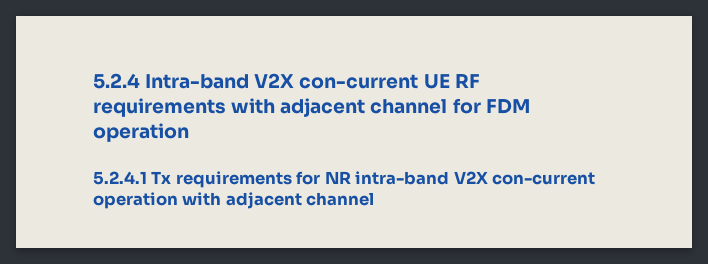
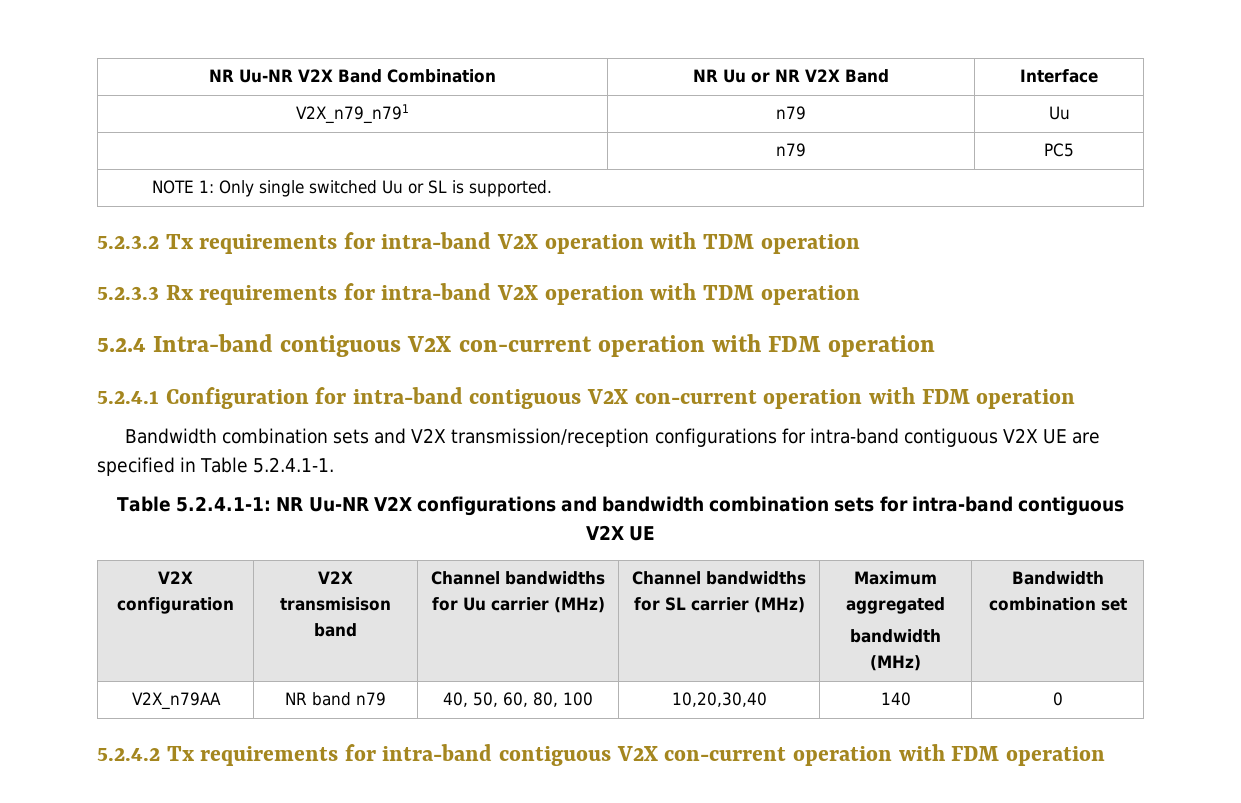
(93, 81) none -> [209,69,497,83] [693,69,889,83] [1020,69,1098,83] [296,104,410,124] [776,106,806,120] [1048,106,1070,120] [776,143,806,157] [1044,143,1074,157] [152,180,553,197] [97,232,860,254] [97,283,860,305] NR Uu-NR V2X Band Combination | NR Uu or NR V2X Band | Interface // V2X_n79_n791 | n79 | Uu // | n79 | PC5 // NOTE 1: Only single switched Uu or SL is supported. // 5.2.3.2 Tx requirements for intra-band V2X operation with TDM operation // 5.2.3.3 Rx requirements for intra-band V2X operation with TDM operation //
[254,73,480,89] [93,98,530,117] [93,123,189,142] [93,171,596,188] [93,192,375,209] V2X con-current UE RF requirements with adjacent channel for FDM operation // 5.2.4.1 Tx requirements for NR intra-band V2X con-current operation with adjacent channel -> [280,334,936,357] [97,387,1076,409] [124,428,1101,447] [97,457,335,476] [117,496,1124,516] [585,525,656,541] [158,571,193,584] [117,597,234,614] [318,571,353,584] [280,597,391,611] [314,623,357,637] [431,571,605,585] [431,597,605,613] [632,571,806,585] [633,597,805,613] [854,571,937,585] [846,597,945,614] [850,629,941,643] [870,655,921,671] [1011,571,1104,585] [988,597,1127,611] [131,692,221,710] [285,692,386,706] [443,692,593,707] [671,692,767,707] [880,692,911,706] [1052,692,1063,706] [97,744,1105,766] contiguous V2X con-current operation with FDM operation // 5.2.4.1 Configuration for intra-band contiguous V2X con-current operation with FDM operation // Bandwidth combination sets and V2X transmission/reception configurations for intra-band contiguous V2X UE are specified in Table 5.2.4.1-1. // Table 5.2.4.1-1: NR Uu-NR V2X configurations and bandwidth combination sets for intra-band contiguous V2X UE // V2X configuration | V2X transmisison band | Channel bandwidths for Uu carrier (MHz) | Channel bandwidths for SL carrier (MHz) | Maximum aggregated // bandwidth (MHz) | Bandwidth combination set // V2X_n79AA | NR band n79 | 40, 50, 60, 80, 100 | 10,20,30,40 | 140 | 0 // 5.2.4.2 Tx requirements for intra-band contiguous V2X con-current operation with FDM operation

